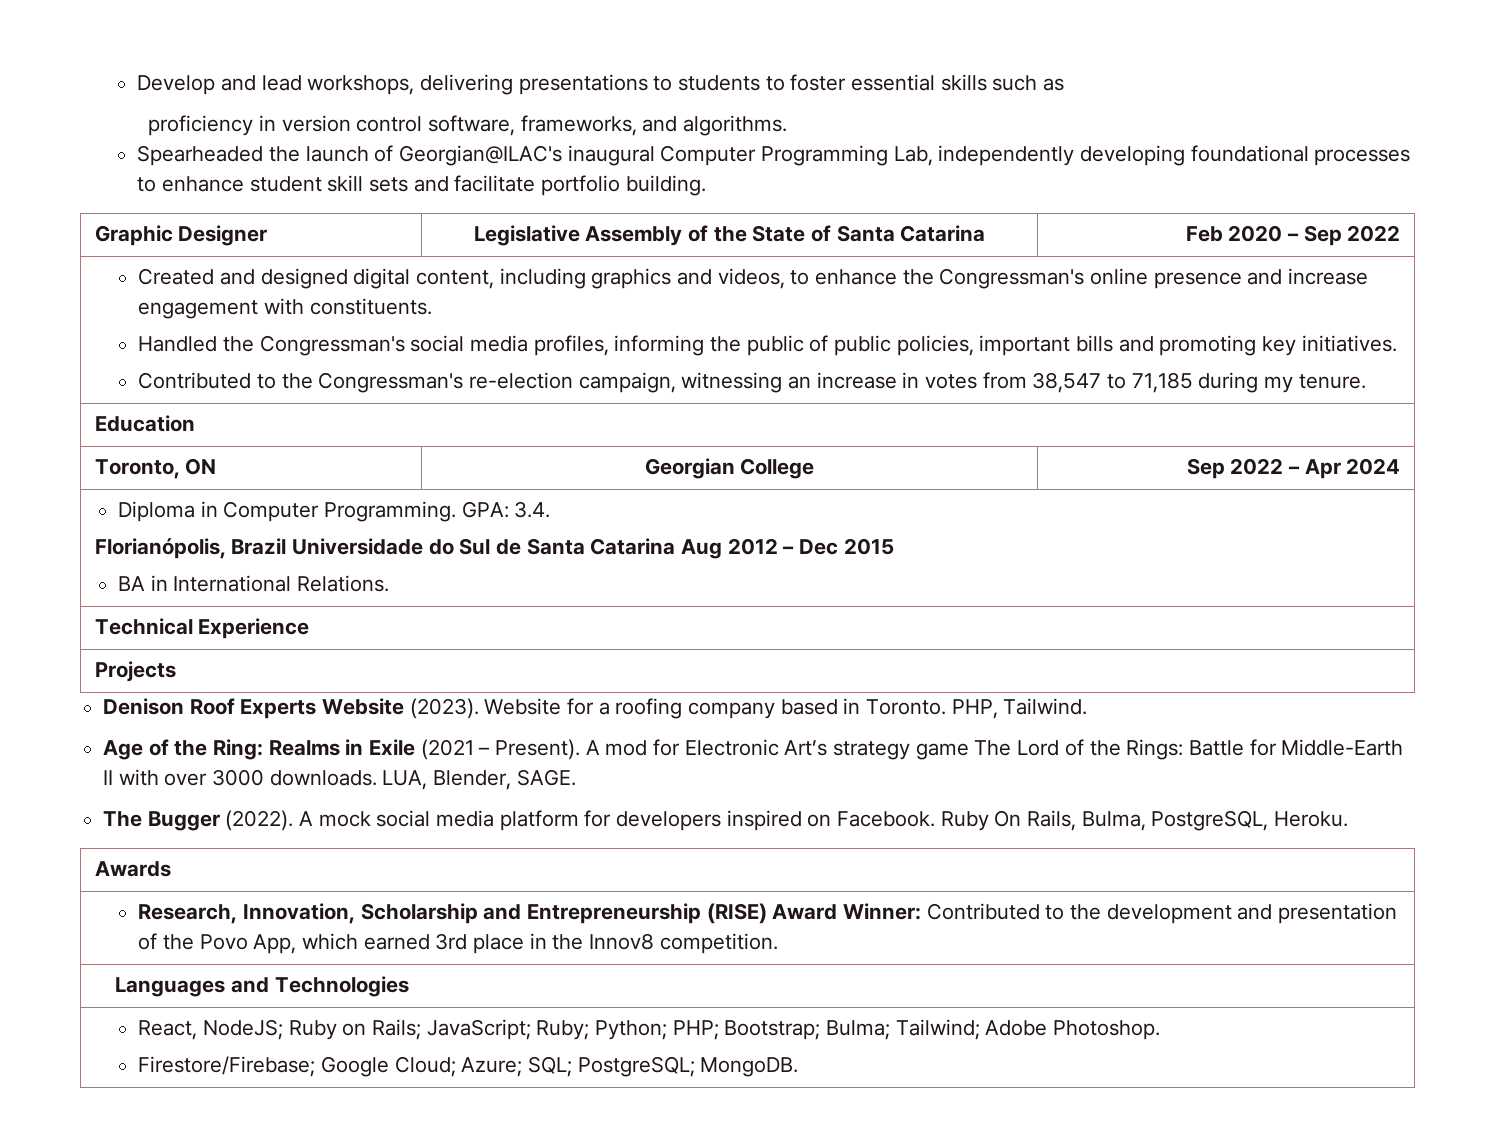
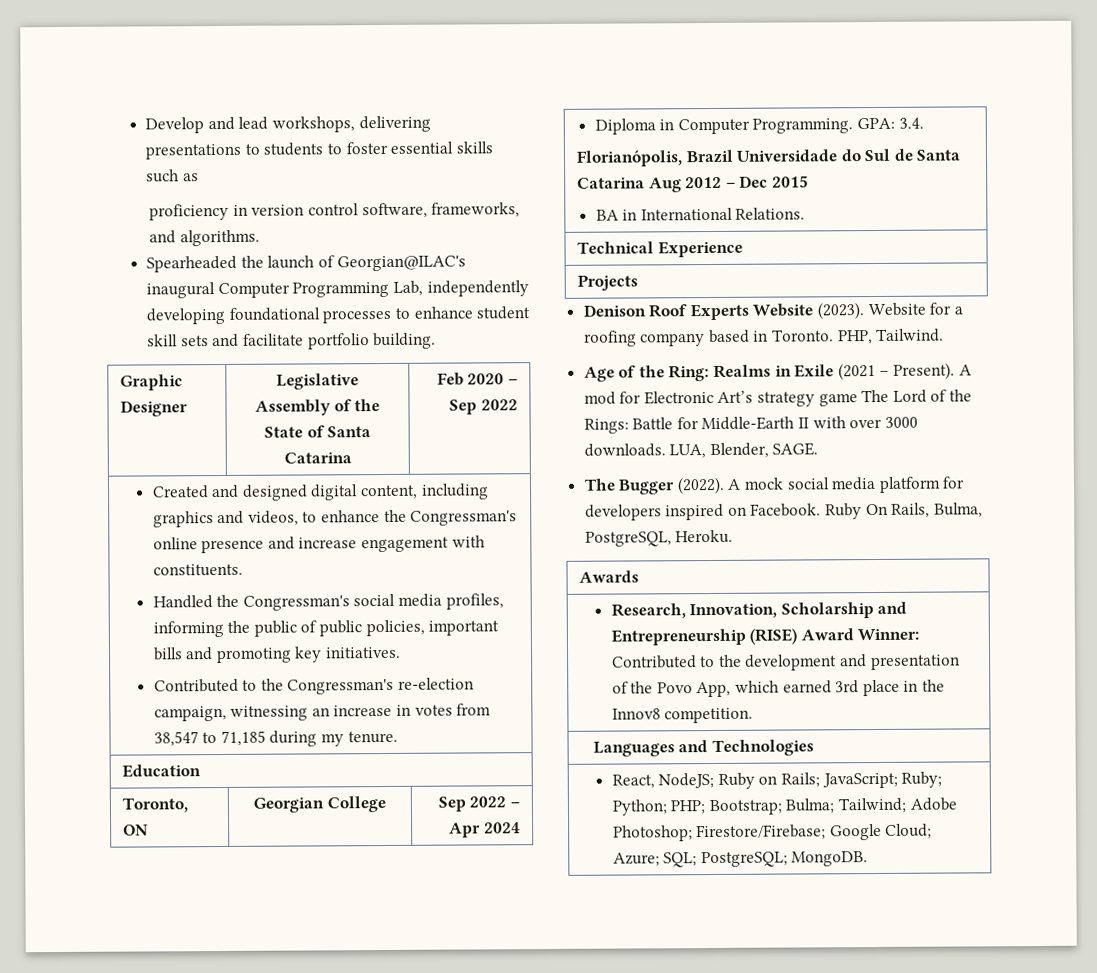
[1053,1020,1161,1040] Photoshop. // -> [612,825,693,842] Photoshop;

